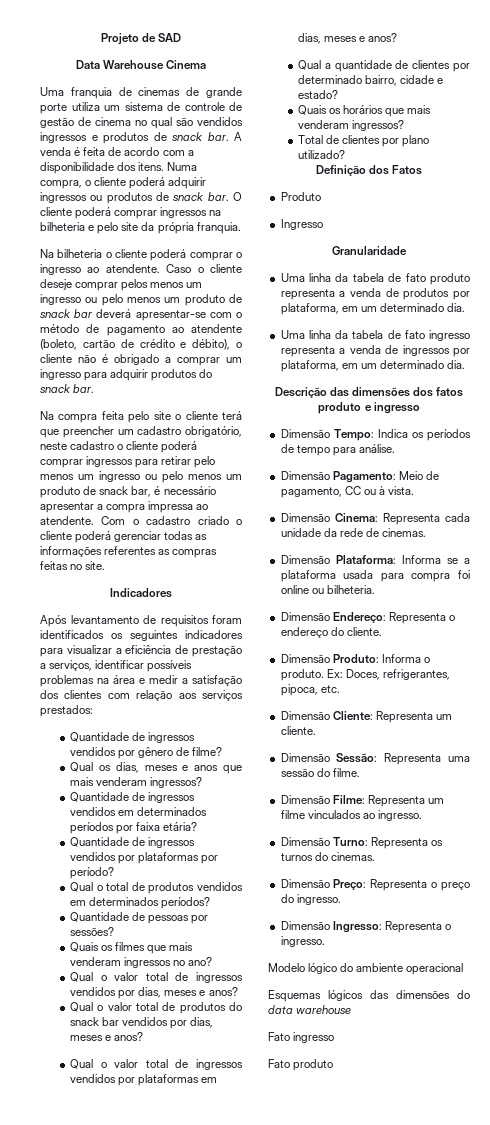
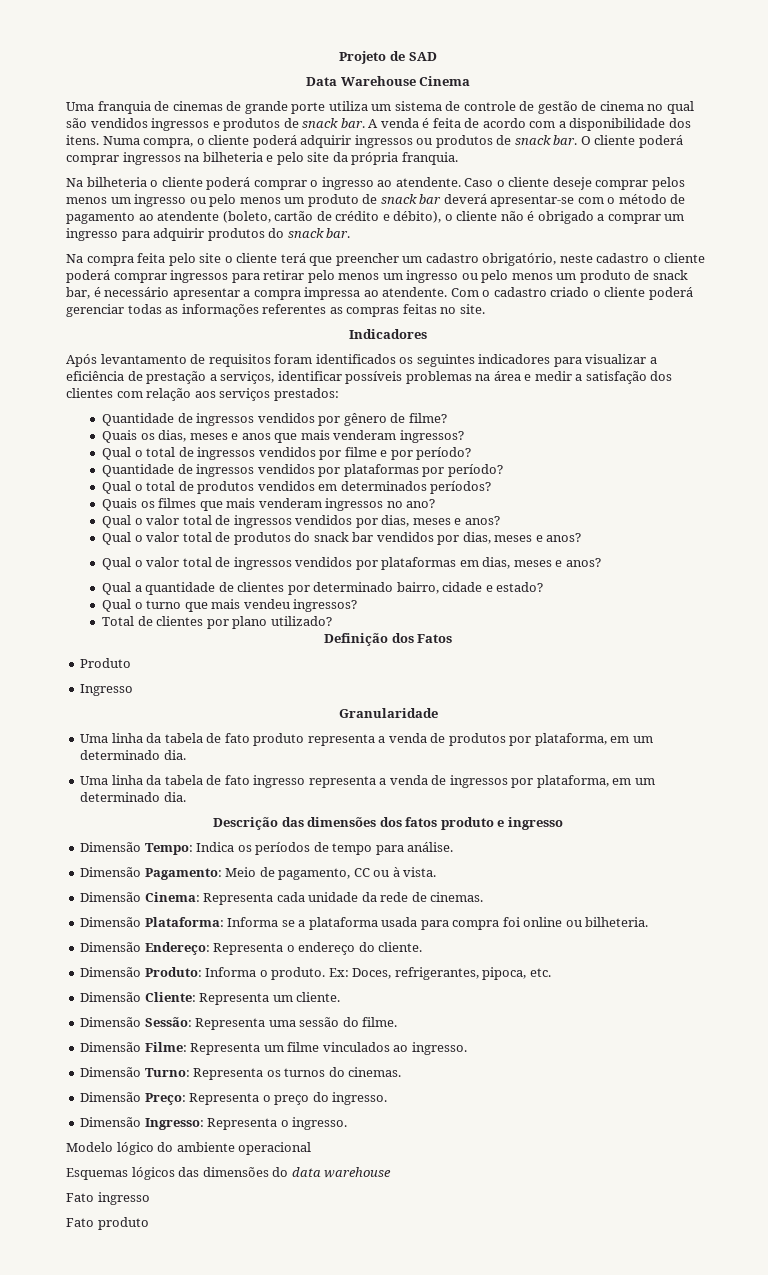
[70,762,94,772] Qual -> [102,430,138,443] Quais
[70,792,196,803] [70,807,208,816] [70,822,198,834] Quantidade de ingressos vendidos em determinados períodos por faixa etária? -> [102,447,472,460] Qual o total de ingressos vendidos por filme e por período?
[70,912,209,924] [70,927,115,936] // Quantidade de pessoas por sessões? -> (492, 487) none
[298,105,432,117] [298,120,350,129] Quais os horários que mais venderam -> [102,599,290,612] Qual o turno que mais vendeu

